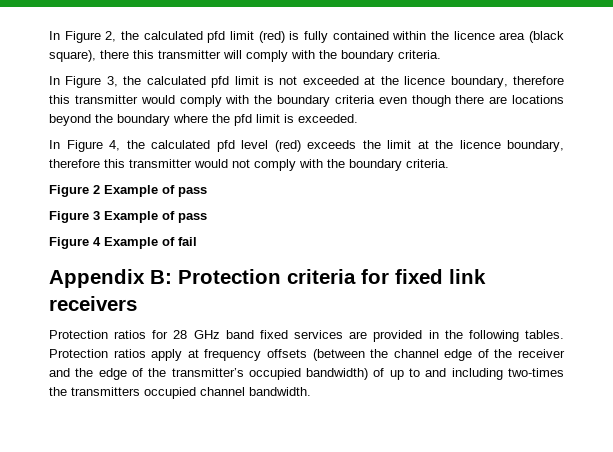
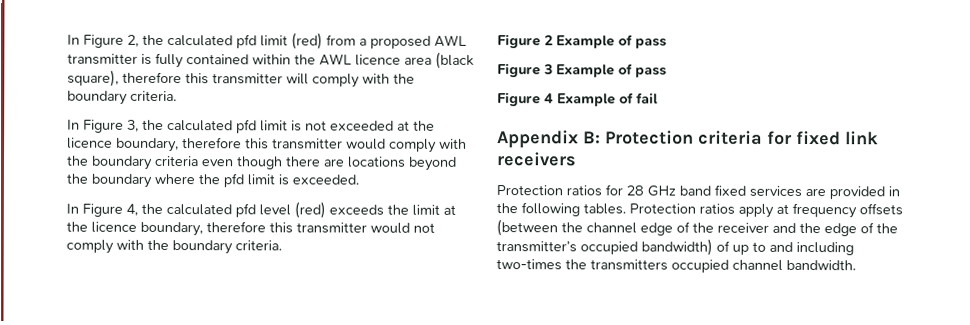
(285, 37) none -> [326,34,467,49] [67,53,138,65] from a proposed AWL transmitter
(450, 35) none -> [319,53,352,66] AWL
[100,50,129,59] there -> [122,71,182,84] therefore

